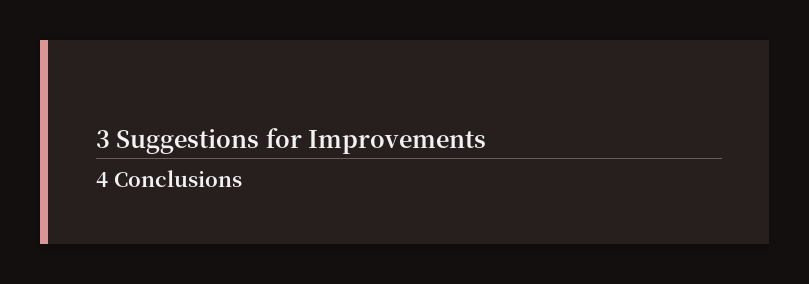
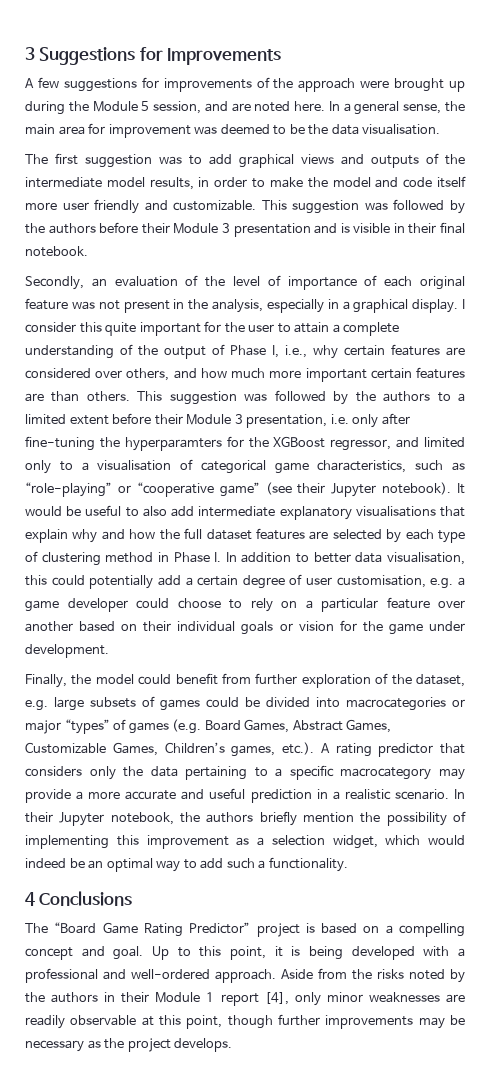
[96,170,242,187] 4 Conclusions -> [25,77,465,92] [25,101,466,115] [25,123,441,138] [25,153,465,168] [25,176,466,190] [25,199,465,214] [25,222,465,237] [25,246,88,257] [25,275,466,290] [25,298,465,313] [25,321,400,336] [25,344,465,359] [25,367,466,382] [25,390,465,405] [25,413,410,428] [25,436,465,451] [25,459,465,474] [25,482,465,497] [25,505,465,520] [25,528,466,543] [25,551,465,566] [25,574,465,589] [25,597,465,612] [25,620,465,635] [25,644,109,658] [25,673,465,688] [25,696,465,711] [25,719,392,734] [25,742,465,757] [25,765,465,780] [25,788,465,803] [25,811,466,826] [25,835,465,849] [25,857,348,872] [25,891,133,906] [25,922,466,937] [25,946,466,960] [25,968,465,983] [25,992,465,1006] [25,1014,465,1029] [25,1038,233,1052] A few suggestions for improvements of the approach were brought up during the Module 5 session, and are noted here. In a general sense, the main area for improvement was deemed to be the data visualisation. // The first suggestion was to add graphical views and outputs of the intermediate model results, in order to make the model and code itself more user friendly and customizable. This suggestion was followed by the authors before their Module 3 presentation and is visible in their final notebook. // Secondly, an evaluation of the level of importance of each original feature was not present in the analysis, especially in a graphical display. I consider this quite important for the user to attain a complete understanding of the output of Phase I, i.e., why certain features are considered over others, and how much more important certain features are than others. This suggestion was followed by the authors to a limited extent before their Module 3 presentation, i.e. only after fine-tuning the hyperparamters for the XGBoost regressor, and limited only to a visualisation of categorical game characteristics, such as “role-playing” or “cooperative game” (see their Jupyter notebook). It would be useful to also add intermediate explanatory visualisations that explain why and how the full dataset features are selected by each type of clustering method in Phase I. In addition to better data visualisation, this could potentially add a certain degree of user customisation, e.g. a game developer could choose to rely on a particular feature over another based on their individual goals or vision for the game under development. // Finally, the model could benefit from further exploration of the dataset, e.g. large subsets of games could be divided into macrocategories or major “types” of games (e.g. Board Games, Abstract Games, Customizable Games, Children’s games, etc.). A rating predictor that considers only the data pertaining to a specific macrocategory may provide a more accurate and useful prediction in a realistic scenario. In their Jupyter notebook, the authors briefly mention the possibility of implementing this improvement as a selection widget, which would indeed be an optimal way to add such a functionality. // 4 Conclusions // The “Board Game Rating Predictor” project is based on a compelling concept and goal. Up to this point, it is being developed with a professional and well-ordered approach. Aside from the risks noted by the authors in their Module 1 report [4], only minor weaknesses are readily observable at this point, though further improvements may be necessary as the project develops.

